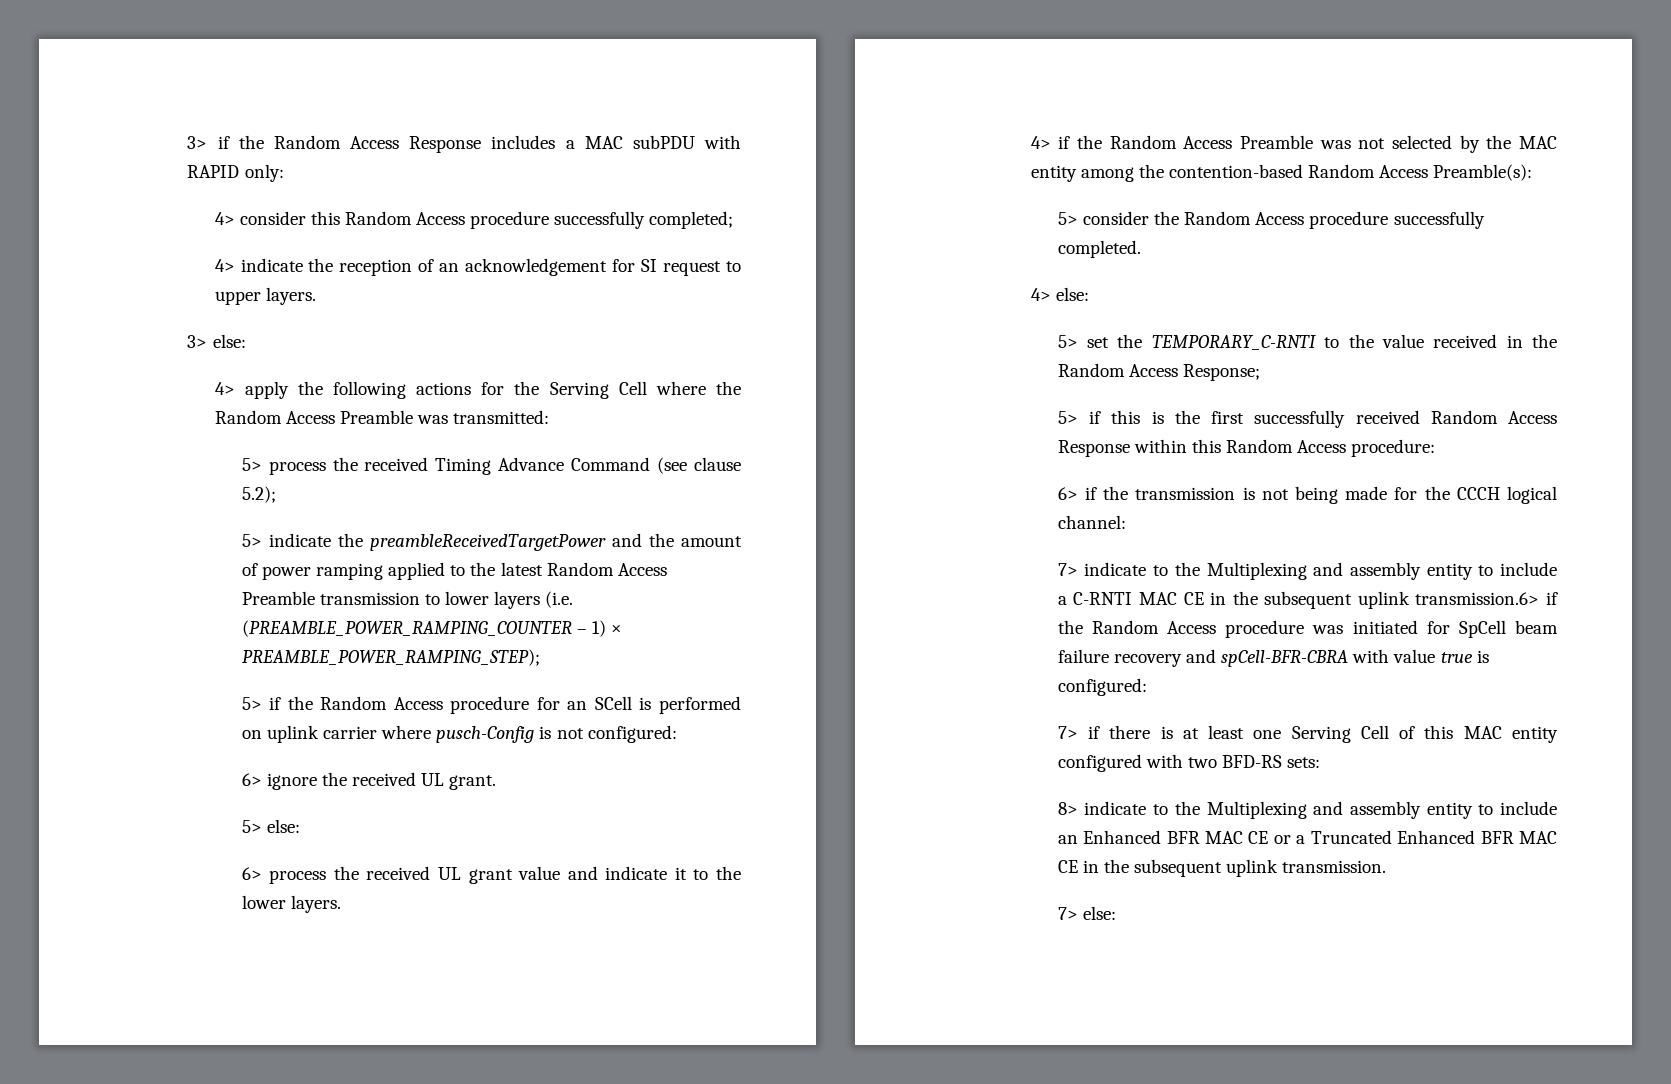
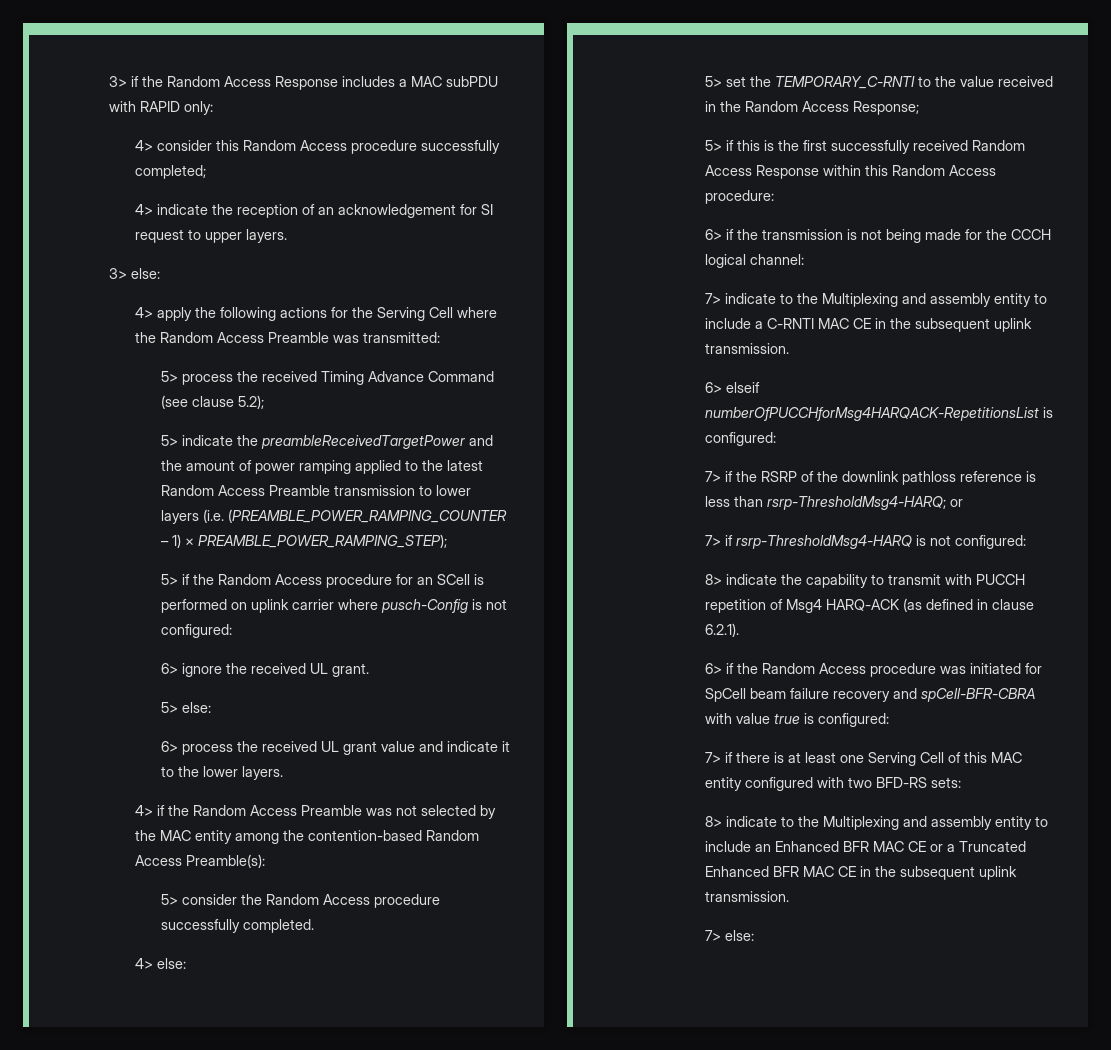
[1415,592,1540,605] transmission.6> -> [704,343,789,354] [704,382,760,393] [704,407,1053,421] [704,432,776,446] [704,471,1036,485] [704,496,963,510] [704,535,1026,549] [704,574,1025,588] [704,598,1034,613] [704,623,739,637] [704,663,722,674] transmission. // 6> elseif numberOfPUCCHforMsg4HARQACK-RepetitionsList is configured: // 7> if the RSRP of the downlink pathloss reference is less than rsrp-ThresholdMsg4-HARQ; or // 7> if rsrp-ThresholdMsg4-HARQ is not configured: // 8> indicate the capability to transmit with PUCCH repetition of Msg4 HARQ-ACK (as defined in clause 6.2.1). // 6>

